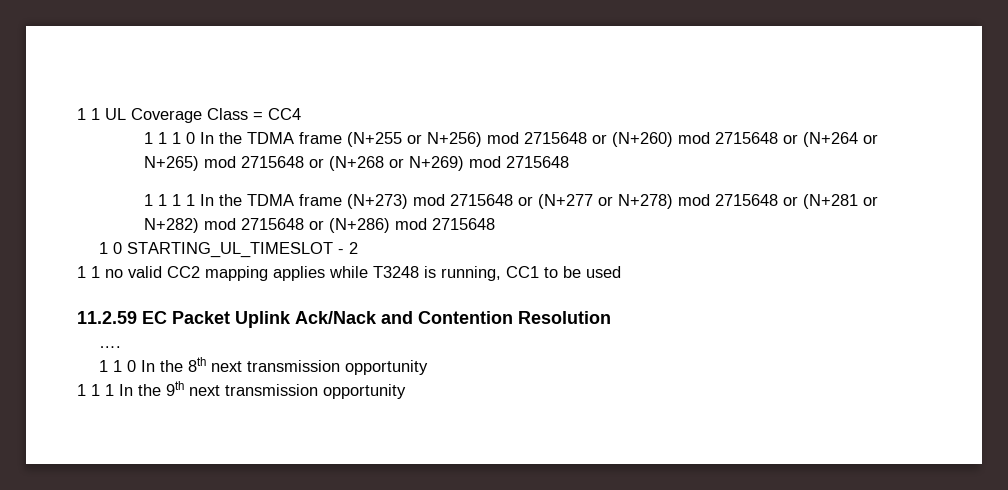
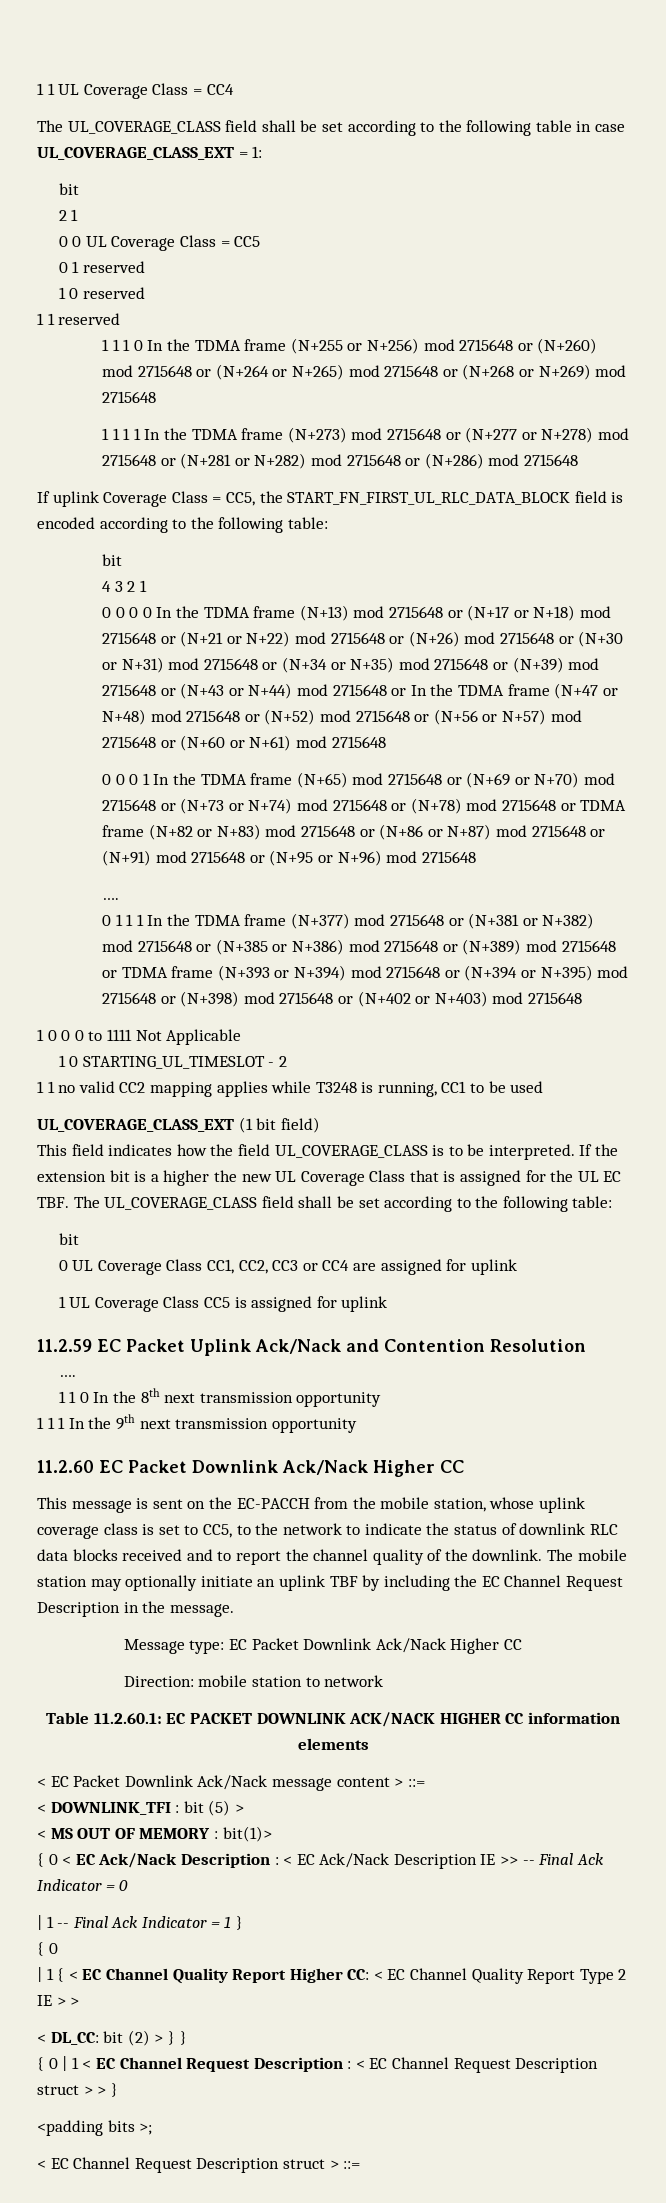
(301, 114) none -> [37,120,626,136] [37,146,263,160] [58,183,79,195] [58,209,79,221] [58,235,261,251] [58,261,145,273] [58,287,145,299] [37,313,121,325] // The UL_COVERAGE_CLASS field shall be set according to the following table in case UL_COVERAGE_CLASS_EXT = 1: // bit // 2 1 // 0 0 UL Coverage Class = CC5 // 0 1 reserved // 1 0 reserved // 1 1 reserved
(496, 224) none -> [37,491,624,507] [37,517,328,533] [102,554,123,566] [102,580,147,592] [102,605,611,621] [102,631,624,647] [102,657,600,673] [102,683,618,699] [102,709,582,725] [102,735,386,751] [102,772,615,788] [102,798,627,814] [102,824,606,840] [102,850,476,866] [102,898,120,900] [102,913,595,929] [102,939,616,955] [102,965,629,981] [102,991,582,1007] [37,1029,242,1045] // If uplink Coverage Class = CC5, the START_FN_FIRST_UL_RLC_DATA_BLOCK field is encoded according to the following table: // bit // 4 3 2 1 // 0 0 0 0 In the TDMA frame (N+13) mod 2715648 or (N+17 or N+18) mod 2715648 or (N+21 or N+22) mod 2715648 or (N+26) mod 2715648 or (N+30 or N+31) mod 2715648 or (N+34 or N+35) mod 2715648 or (N+39) mod 2715648 or (N+43 or N+44) mod 2715648 or In the TDMA frame (N+47 or N+48) mod 2715648 or (N+52) mod 2715648 or (N+56 or N+57) mod 2715648 or (N+60 or N+61) mod 2715648 // 0 0 0 1 In the TDMA frame (N+65) mod 2715648 or (N+69 or N+70) mod 2715648 or (N+73 or N+74) mod 2715648 or (N+78) mod 2715648 or TDMA frame (N+82 or N+83) mod 2715648 or (N+86 or N+87) mod 2715648 or (N+91) mod 2715648 or (N+95 or N+96) mod 2715648 // …. // 0 1 1 1 In the TDMA frame (N+377) mod 2715648 or (N+381 or N+382) mod 2715648 or (N+385 or N+386) mod 2715648 or (N+389) mod 2715648 or TDMA frame (N+393 or N+394) mod 2715648 or (N+394 or N+395) mod 2715648 or (N+398) mod 2715648 or (N+402 or N+403) mod 2715648 // 1 0 0 0 to 1111 Not Applicable
(621, 272) none -> [37,1117,320,1133] [37,1144,619,1160] [37,1170,622,1186] [37,1196,613,1212] [58,1233,79,1245] [58,1259,517,1275] [58,1296,388,1312] // UL_COVERAGE_CLASS_EXT (1 bit field) // This field indicates how the field UL_COVERAGE_CLASS is to be interpreted. If the extension bit is a higher the new UL Coverage Class that is assigned for the UL EC TBF. The UL_COVERAGE_CLASS field shall be set according to the following table: // bit // 0 UL Coverage Class CC1, CC2, CC3 or CC4 are assigned for uplink // 1 UL Coverage Class CC5 is assigned for uplink
(406, 391) none -> [37,1460,464,1477] [37,1497,586,1513] [37,1523,618,1539] [37,1549,627,1565] [37,1575,624,1591] [37,1601,234,1617] [123,1638,522,1654] [123,1675,384,1687] [46,1712,620,1727] [297,1738,369,1750] [37,1775,425,1791] [37,1800,244,1816] [37,1826,272,1842] [37,1853,604,1869] [37,1879,129,1891] [37,1915,243,1930] [37,1942,58,1956] [37,1967,627,1984] [37,1995,80,2006] [37,2030,187,2046] [37,2056,599,2073] [37,2083,118,2097] [37,2120,153,2136] [37,2157,361,2173] // 11.2.60 EC Packet Downlink Ack/Nack Higher CC // This message is sent on the EC-PACCH from the mobile station, whose uplink coverage class is set to CC5, to the network to indicate the status of downlink RLC data blocks received and to report the channel quality of the downlink. The mobile station may optionally initiate an uplink TBF by including the EC Channel Request Description in the message. // Message type: EC Packet Downlink Ack/Nack Higher CC // Direction: mobile station to network // Table 11.2.60.1: EC PACKET DOWNLINK ACK/NACK HIGHER CC information elements // < EC Packet Downlink Ack/Nack message content > ::= // < DOWNLINK_TFI : bit (5) > // < MS OUT OF MEMORY : bit(1)> // { 0 < EC Ack/Nack Description : < EC Ack/Nack Description IE >> -- Final Ack Indicator = 0 // | 1 -- Final Ack Indicator = 1 } // { 0 // | 1 { < EC Channel Quality Report Higher CC: < EC Channel Quality Report Type 2 IE > > // < DL_CC: bit (2) > } } // { 0 | 1 < EC Channel Request Description : < EC Channel Request Description struct > > } // <padding bits >; // < EC Channel Request Description struct > ::=

